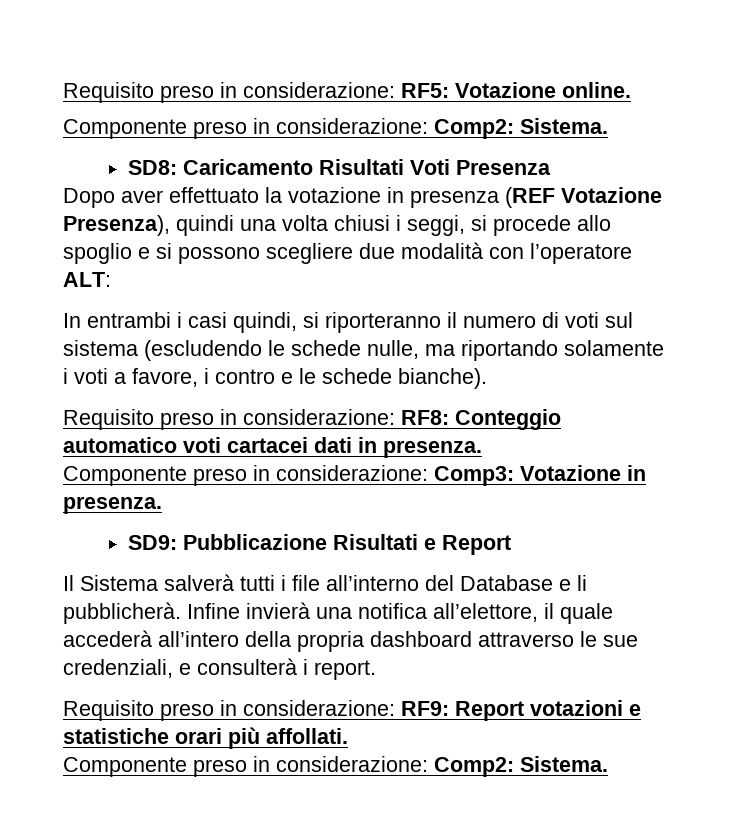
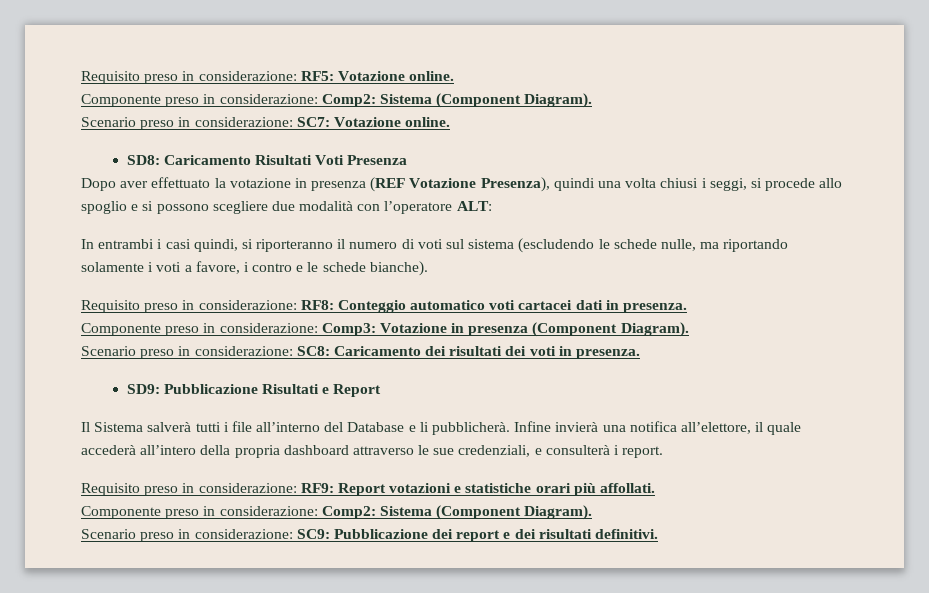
[520,118,608,134] Sistema. -> [379,93,593,108] [81,117,451,130] Sistema (Component Diagram). // Scenario preso in considerazione: SC7: Votazione online.
(646, 473) none -> [468,322,689,337] [81,346,572,359] presenza (Component Diagram). // Scenario preso in considerazione: SC8: Caricamento dei risultati dei voti in
[520,756,608,772] Sistema. -> [379,505,593,520] [81,529,659,542] Sistema (Component Diagram). // Scenario preso in considerazione: SC9: Pubblicazione dei report e dei risultati definitivi.

